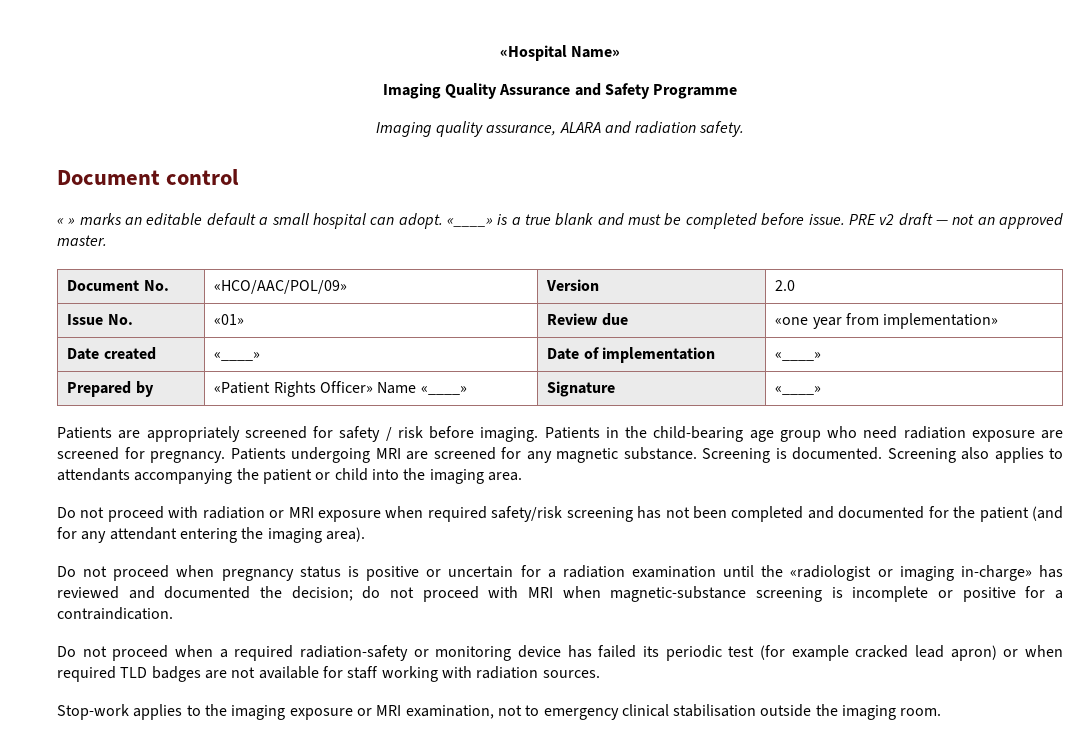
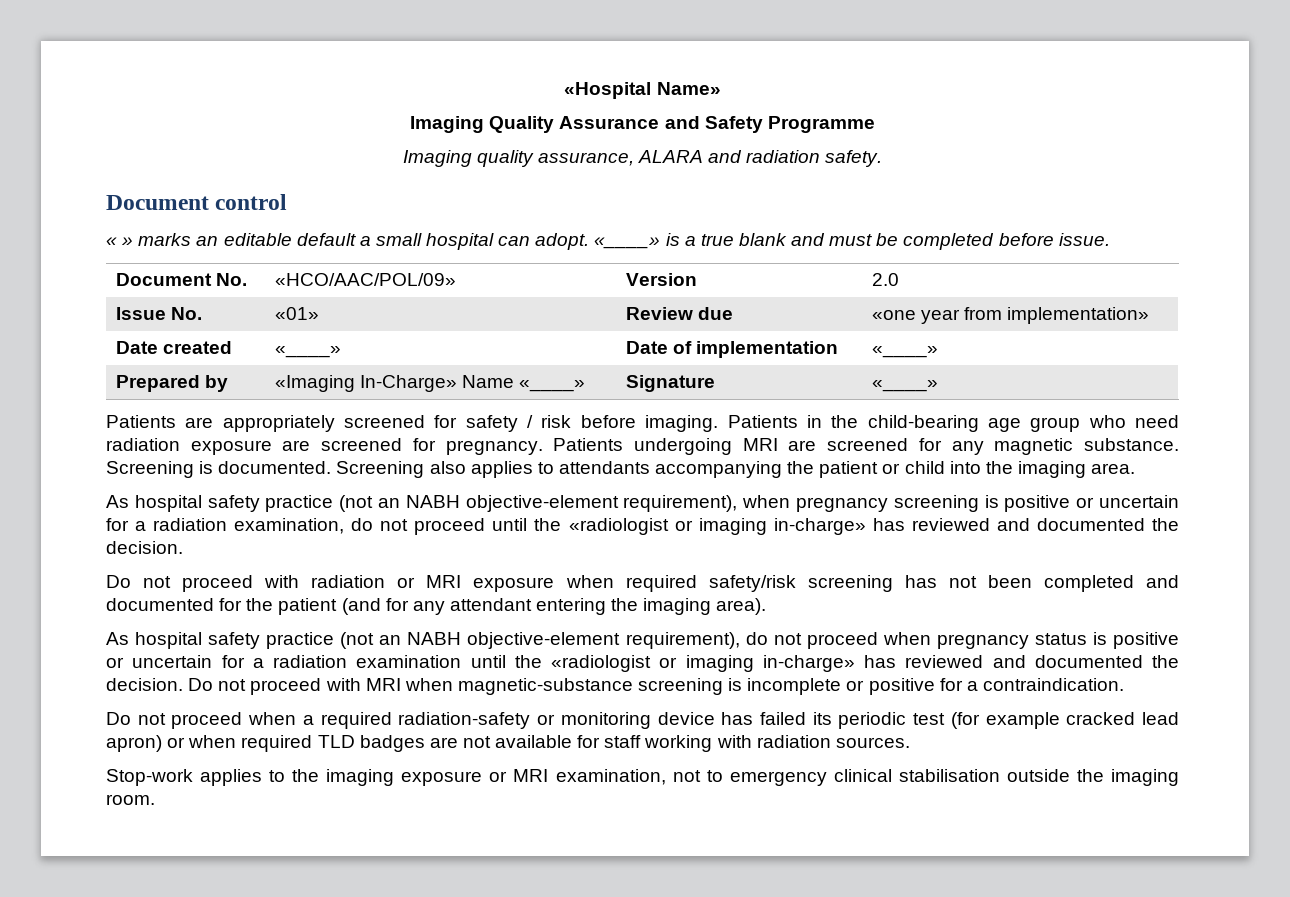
[848,213,1064,229] [57,235,107,246] PRE v2 draft — not an approved master. -> (1110, 239) none
[214,381,373,397] «Patient Rights Officer» -> [274,375,457,392] «Imaging In-Charge»
(522, 476) none -> [106,495,1179,512] [106,518,1179,535] [106,541,183,554] // As hospital safety practice (not an NABH objective-element requirement), when pregnancy screening is positive or uncertain for a radiation examination, do not proceed until the «radiologist or imaging in-charge» has reviewed and documented the decision.
[57,566,76,577] Do -> [106,632,768,649] As hospital safety practice (not an NABH objective-element requirement), do
[291,586,381,601] decision; do -> [106,678,214,691] decision. Do

